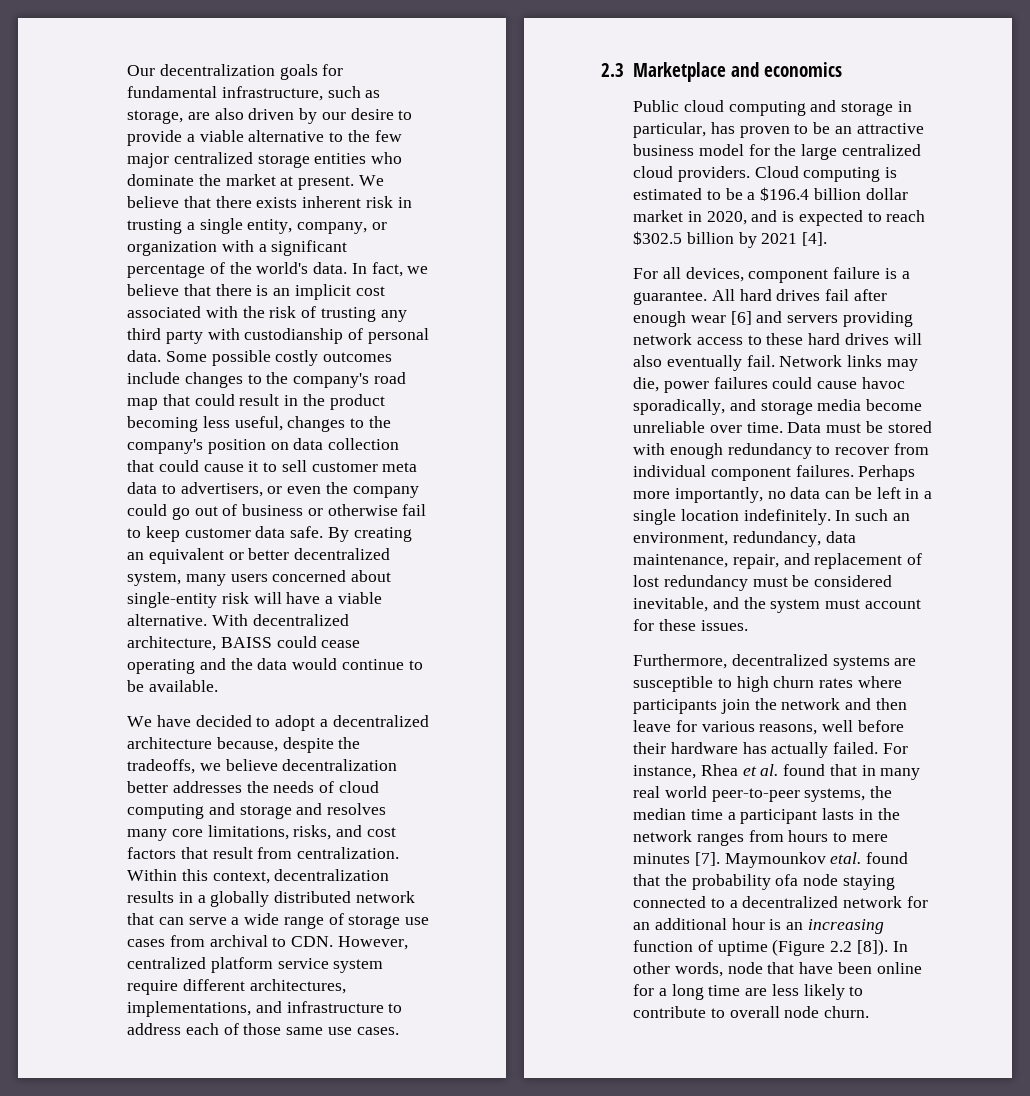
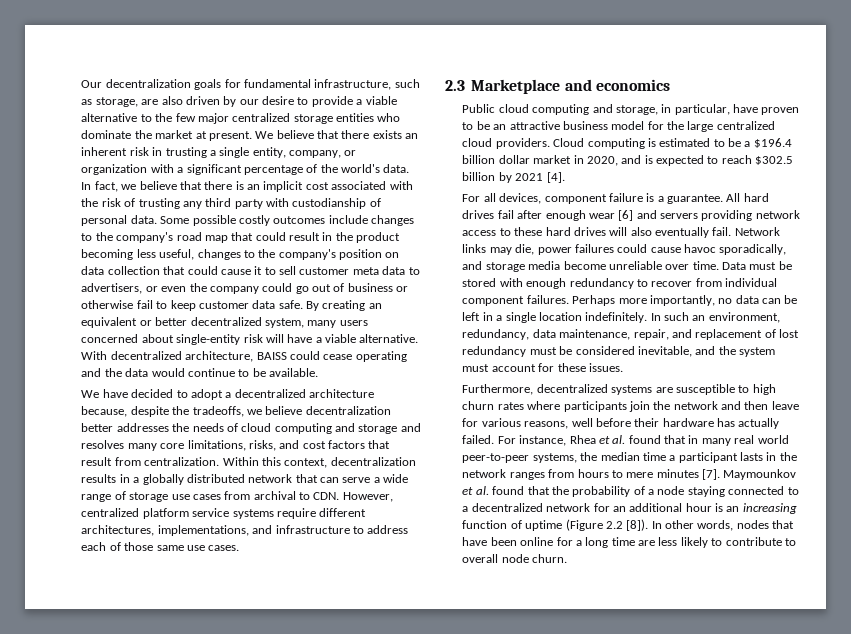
(298, 202) none -> [405,133,419,139] an
[333,959,384,973] system -> [232,509,274,519] systems
[841,102,894,116] storage -> [615,105,658,115] storage,
[710,122,735,134] has -> [733,104,759,113] have
[830,852,862,864] etal. -> [462,486,489,495] et al.
[775,874,799,886] ofa -> [633,486,655,495] of a
[727,962,763,974] node -> [736,520,769,529] nodes

